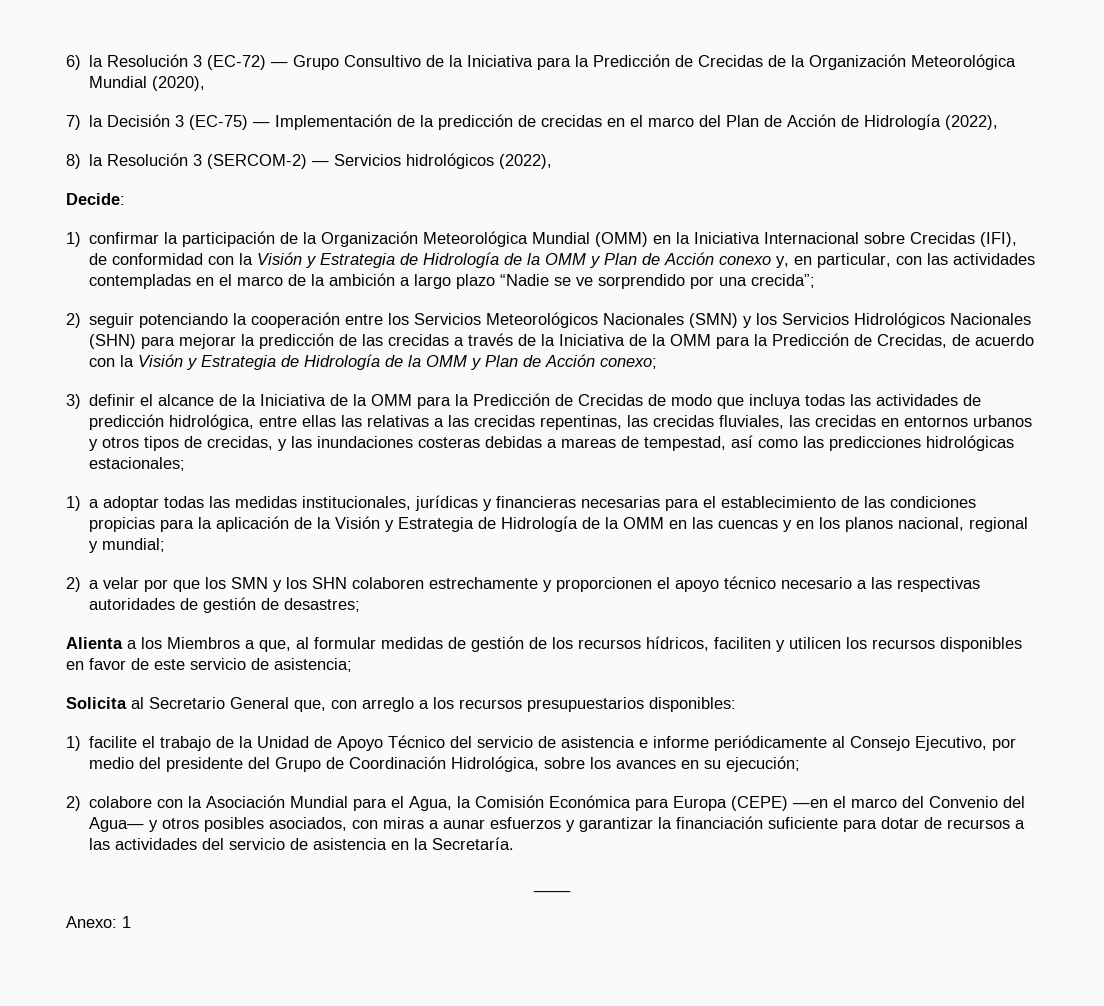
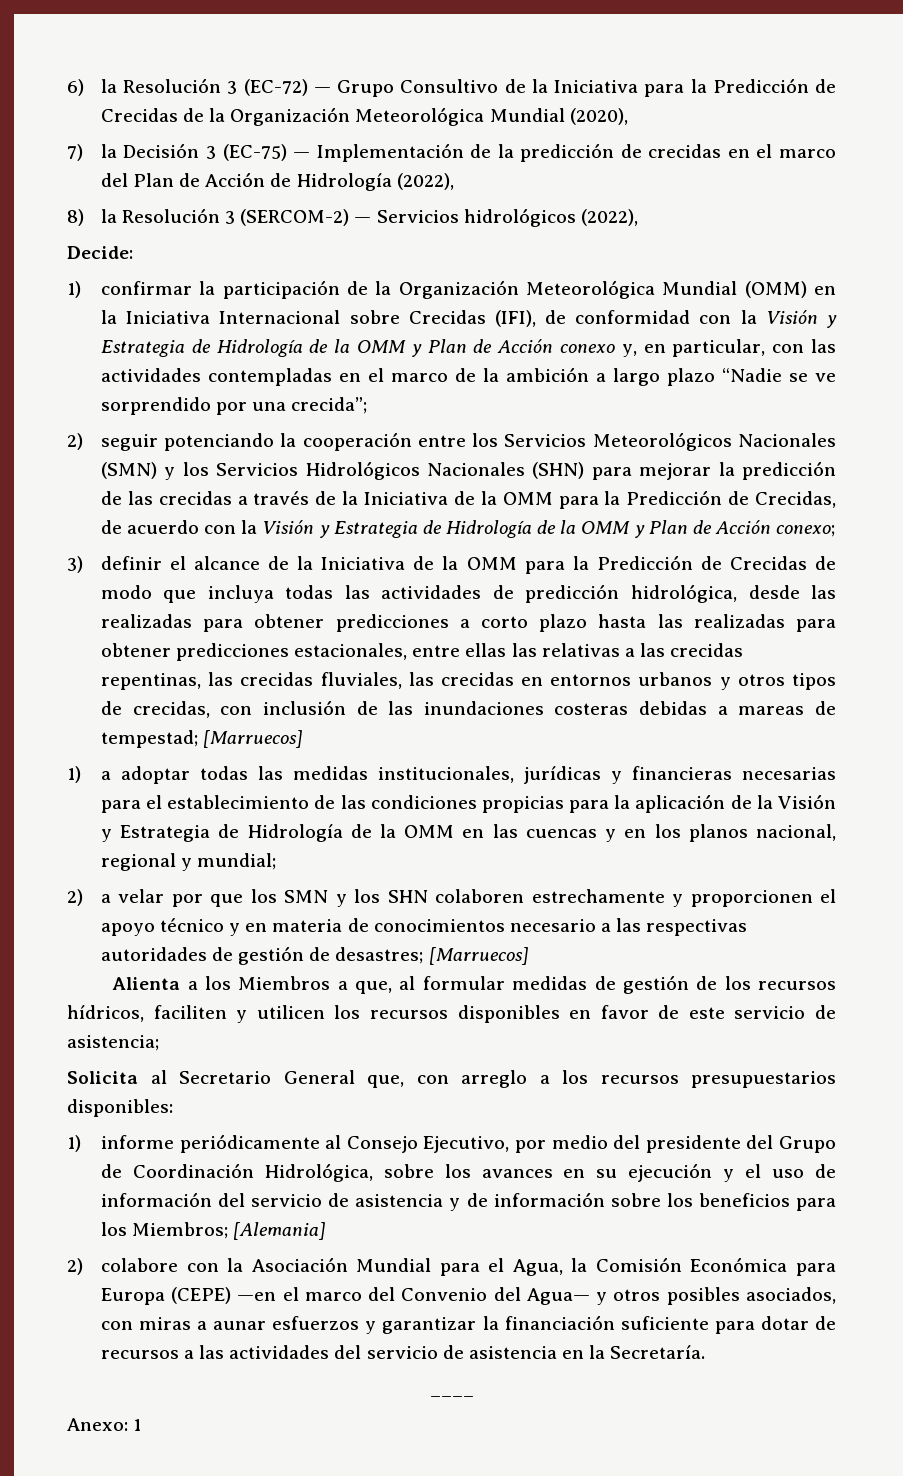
(255, 422) none -> [748,585,837,599] [100,614,836,632] [100,643,408,661] desde las realizadas para obtener predicciones a corto plazo hasta las realizadas para obtener predicciones estacionales,
[278,439,288,451] y -> [220,700,378,715] con inclusión de
[644,435,1015,451] [89,457,186,471] tempestad, así como las predicciones hidrológicas estacionales; -> [100,730,304,748] tempestad; [Marruecos]
(777, 582) none -> [229,918,505,936] y en materia de conocimientos
(361, 605) none -> [428,947,529,965] [Marruecos]
[89,735,649,751] facilite el trabajo de la Unidad de Apoyo Técnico del servicio de asistencia e -> (81, 1143) none
[726,756,801,772] ejecución; -> [628,1163,836,1182] [100,1192,836,1211] [100,1222,327,1240] ejecución y el uso de información del servicio de asistencia y de información sobre los beneficios para los Miembros; [Alemania]

